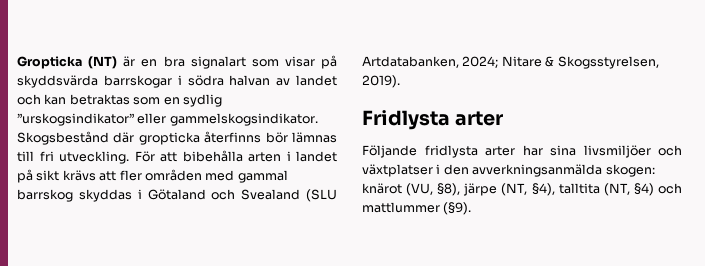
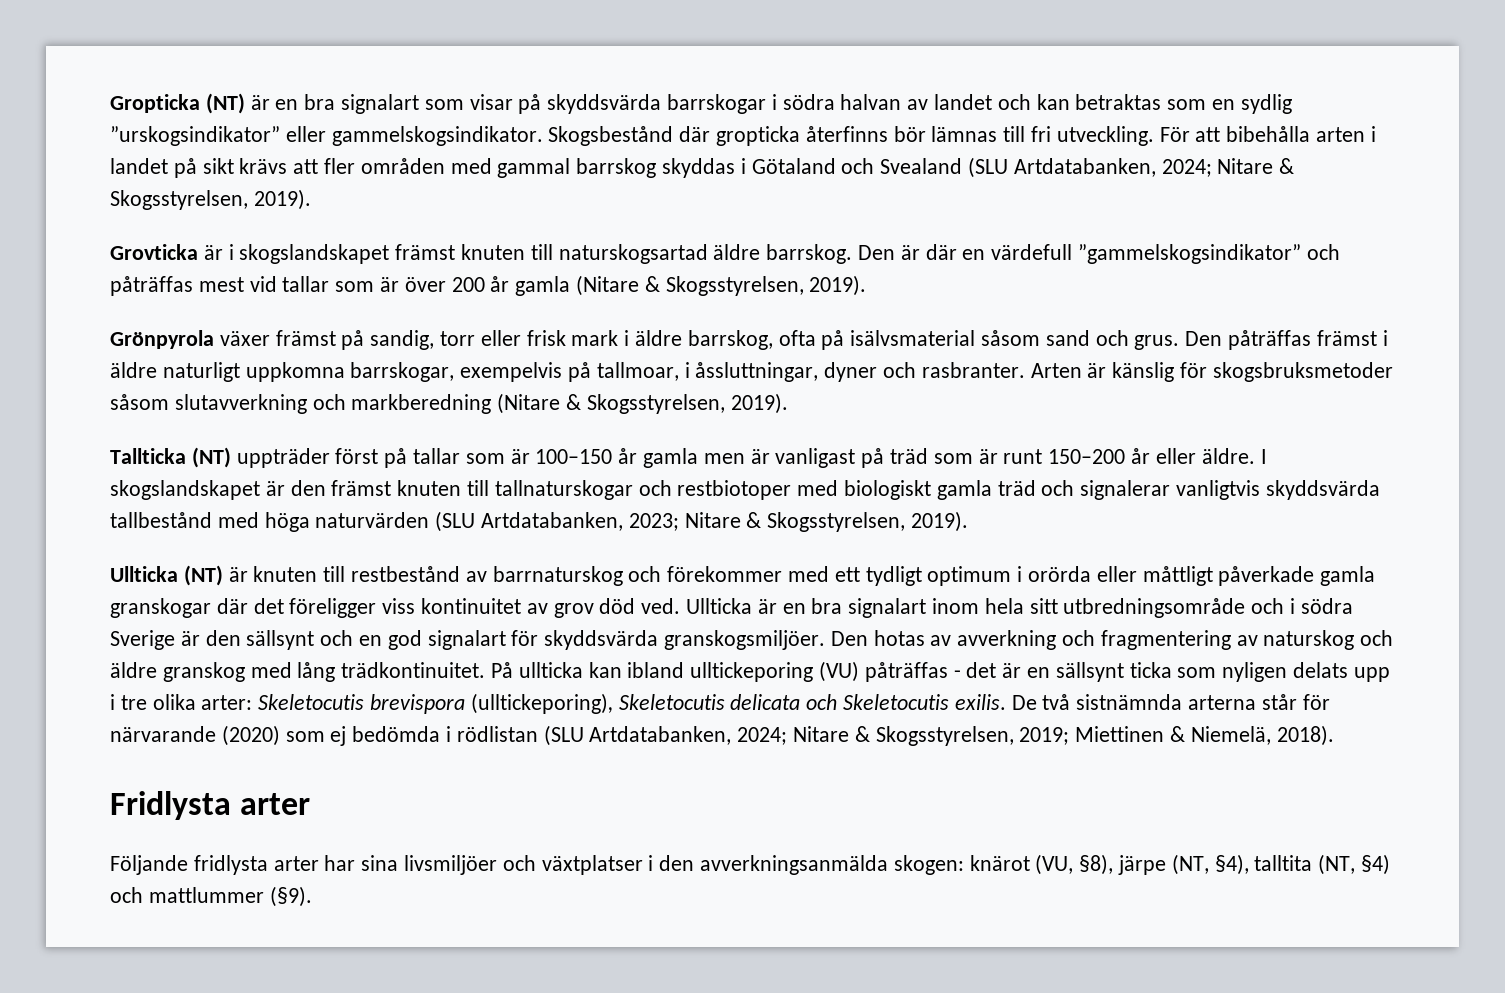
(400, 81) none -> [110,244,1340,264] [110,275,867,296] [110,330,1388,350] [110,362,1393,382] [110,393,788,414] [110,447,1267,468] [110,480,1380,500] [110,511,969,532] [110,565,1376,586] [110,598,1353,618] [110,630,1394,650] [110,661,1390,682] [110,693,1330,714] [110,725,1334,746] // Grovticka är i skogslandskapet främst knuten till naturskogsartad äldre barrskog. Den är där en värdefull ”gammelskogsindikator” och påträffas mest vid tallar som är över 200 år gamla (Nitare & Skogsstyrelsen, 2019). // Grönpyrola växer främst på sandig, torr eller frisk mark i äldre barrskog, ofta på isälvsmaterial såsom sand och grus. Den påträffas främst i äldre naturligt uppkomna barrskogar, exempelvis på tallmoar, i åssluttningar, dyner och rasbranter. Arten är känslig för skogsbruksmetoder såsom slutavverkning och markberedning (Nitare & Skogsstyrelsen, 2019). // Tallticka (NT) uppträder först på tallar som är 100–150 år gamla men är vanligast på träd som är runt 150–200 år eller äldre. I skogslandskapet är den främst knuten till tallnaturskogar och restbiotoper med biologiskt gamla träd och signalerar vanligtvis skyddsvärda tallbestånd med höga naturvärden (SLU Artdatabanken, 2023; Nitare & Skogsstyrelsen, 2019). // Ullticka (NT) är knuten till restbestånd av barrnaturskog och förekommer med ett tydligt optimum i orörda eller måttligt påverkade gamla granskogar där det föreligger viss kontinuitet av grov död ved. Ullticka är en bra signalart inom hela sitt utbredningsområde och i södra Sverige är den sällsynt och en god signalart för skyddsvärda granskogsmiljöer. Den hotas av avverkning och fragmentering av naturskog och äldre granskog med lång trädkontinuitet. På ullticka kan ibland ulltickeporing (VU) påträffas - det är en sällsynt ticka som nyligen delats upp i tre olika arter: Skeletocutis brevispora (ulltickeporing), Skeletocutis delicata och Skeletocutis exilis. De två sistnämnda arterna står för närvarande (2020) som ej bedömda i rödlistan (SLU Artdatabanken, 2024; Nitare & Skogsstyrelsen, 2019; Miettinen & Niemelä, 2018).

